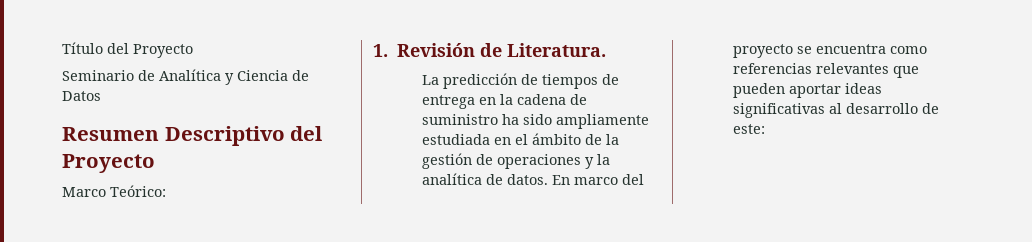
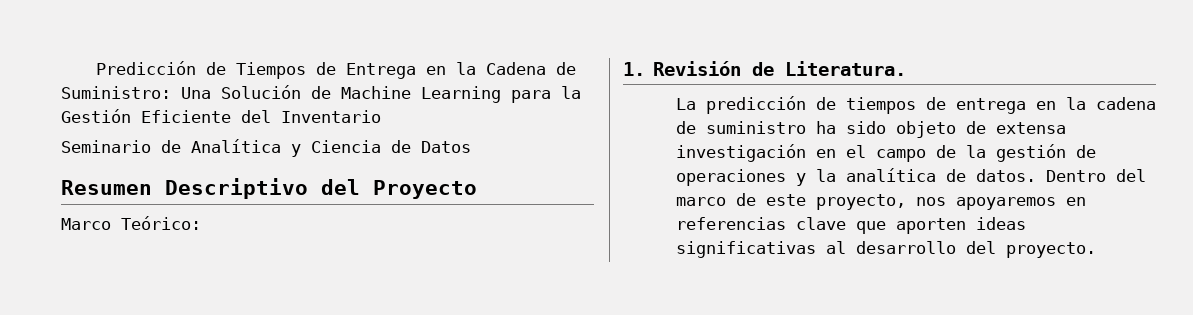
[62,42,193,58] Título del Proyecto -> [96,61,577,79] [61,85,581,103] [61,109,381,123] Predicción de Tiempos de Entrega en la Cadena de Suministro: Una Solución de Machine Learning para la Gestión Eficiente del Inventario
[555,114,649,129] [421,134,490,145] ampliamente estudiada -> [895,121,1066,138] [675,144,806,162] objeto de extensa investigación
[531,133,581,145] ámbito -> [875,149,926,162] campo
[551,174,644,185] [732,44,927,58] [732,63,919,78] [732,83,841,98] En marco del proyecto se encuentra como referencias relevantes que pueden aportar -> [1045,169,1146,182] [675,193,1086,210] [675,217,966,234] Dentro del marco de este proyecto, nos apoyaremos en referencias clave que aporten
[921,103,939,114] [732,124,765,134] de este: -> [965,241,1096,258] del proyecto.

